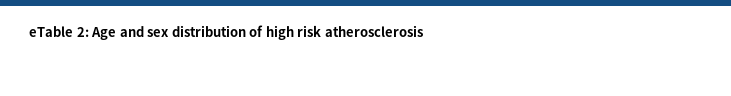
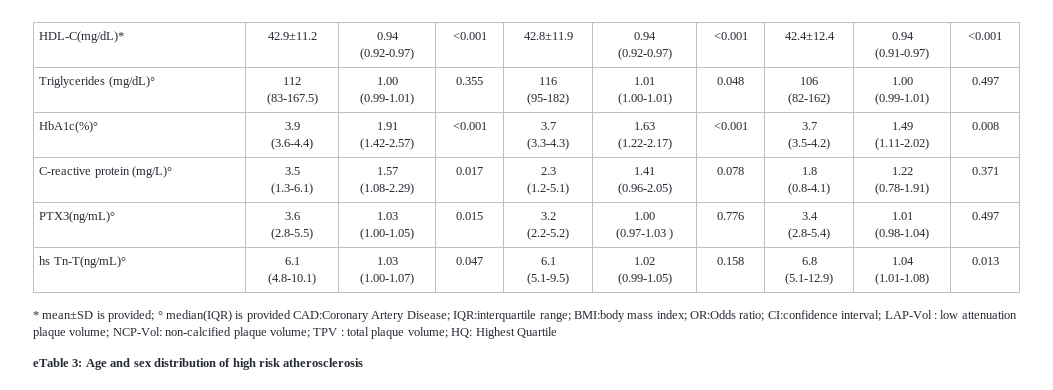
[29,26,89,37] eTable 2: -> [39,31,125,43] [267,32,317,40] [376,32,399,40] [360,48,414,60] [452,32,487,40] [523,32,573,40] [634,32,656,40] [617,48,672,60] [713,32,748,40] [784,32,835,40] [891,32,914,40] [875,48,929,60] [968,32,1002,40] [39,76,155,88] [283,77,301,85] [266,93,318,105] [376,77,398,85] [360,93,414,105] [456,77,483,85] [539,77,557,85] [527,93,569,105] [634,77,655,85] [617,93,672,105] [717,77,744,85] [800,77,818,85] [788,93,830,105] [891,77,913,85] [875,93,929,105] [971,77,999,85] [39,121,99,133] [284,122,300,130] [271,138,313,150] [376,122,398,130] [360,138,414,150] [452,122,487,130] [540,122,556,130] [527,138,569,150] [634,122,655,130] [617,138,672,150] [713,122,748,130] [801,122,817,130] [788,138,830,150] [891,122,913,130] [875,138,929,150] [971,122,999,130] [39,166,173,178] [284,167,300,175] [271,183,313,195] [376,167,398,175] [360,183,414,195] [456,167,483,175] [540,167,556,175] [527,183,569,195] [634,167,655,175] [617,183,672,195] [717,167,744,175] [801,167,817,175] [788,183,830,195] [891,167,913,175] [875,183,929,195] [971,167,999,175] [39,211,116,223] [284,212,300,220] [271,228,313,240] [376,212,398,220] [360,228,414,240] [456,212,483,220] [540,212,556,220] [527,228,569,240] [634,212,655,220] [615,228,674,240] [717,212,744,220] [801,212,818,220] [788,228,830,240] [891,212,913,220] [875,228,929,240] [971,212,999,220] [39,256,126,268] [284,257,300,265] [268,273,316,285] [376,257,398,265] [360,273,414,285] [456,257,483,265] [540,257,556,265] [527,273,569,285] [634,257,655,265] [617,273,672,285] [717,257,744,265] [801,257,817,265] [785,273,833,285] [891,257,914,265] [875,273,929,285] [971,257,999,265] [33,310,1017,322] [33,327,557,339] [33,358,83,367] HDL-C(mg/dL)* | 42.9±11.2 | 0.94 // (0.92-0.97) | <0.001 | 42.8±11.9 | 0.94 // (0.92-0.97) | <0.001 | 42.4±12.4 | 0.94 // (0.91-0.97) | <0.001 // Triglycerides (mg/dL)° | 112 // (83-167.5) | 1.00 // (0.99-1.01) | 0.355 | 116 // (95-182) | 1.01 // (1.00-1.01) | 0.048 | 106 // (82-162) | 1.00 // (0.99-1.01) | 0.497 // HbA1c(%)° | 3.9 // (3.6-4.4) | 1.91 // (1.42-2.57) | <0.001 | 3.7 // (3.3-4.3) | 1.63 // (1.22-2.17) | <0.001 | 3.7 // (3.5-4.2) | 1.49 // (1.11-2.02) | 0.008 // C-reactive protein (mg/L)° | 3.5 // (1.3-6.1) | 1.57 // (1.08-2.29) | 0.017 | 2.3 // (1.2-5.1) | 1.41 // (0.96-2.05) | 0.078 | 1.8 // (0.8-4.1) | 1.22 // (0.78-1.91) | 0.371 // PTX3(ng/mL)° | 3.6 // (2.8-5.5) | 1.03 // (1.00-1.05) | 0.015 | 3.2 // (2.2-5.2) | 1.00 // (0.97-1.03 ) | 0.776 | 3.4 // (2.8-5.4) | 1.01 // (0.98-1.04) | 0.497 // hs Tn-T(ng/mL)° | 6.1 // (4.8-10.1) | 1.03 // (1.00-1.07) | 0.047 | 6.1 // (5.1-9.5) | 1.02 // (0.99-1.05) | 0.158 | 6.8 // (5.1-12.9) | 1.04 // (1.01-1.08) | 0.013 // * mean±SD is provided; ° median(IQR) is provided CAD:Coronary Artery Disease; IQR:interquartile range; BMI:body mass index; OR:Odds ratio; CI:confidence interval; LAP-Vol : low attenuation plaque volume; NCP-Vol: non-calcified plaque volume; TPV : total plaque volume; HQ: Highest Quartile // eTable 3:

